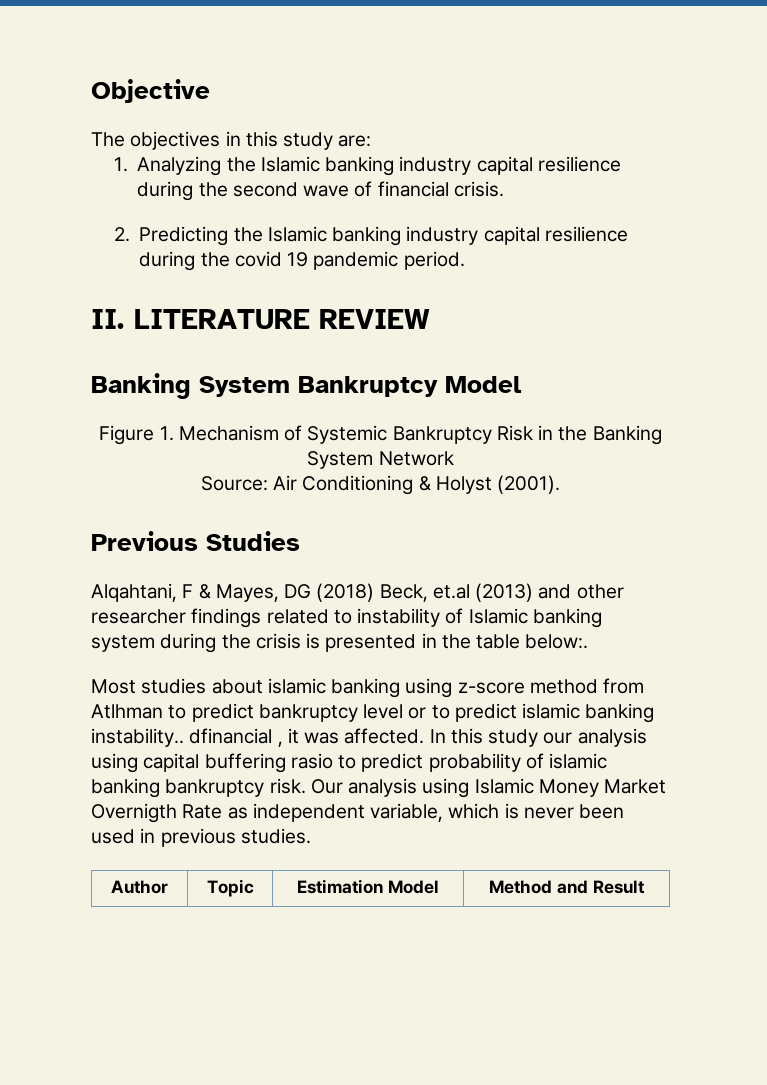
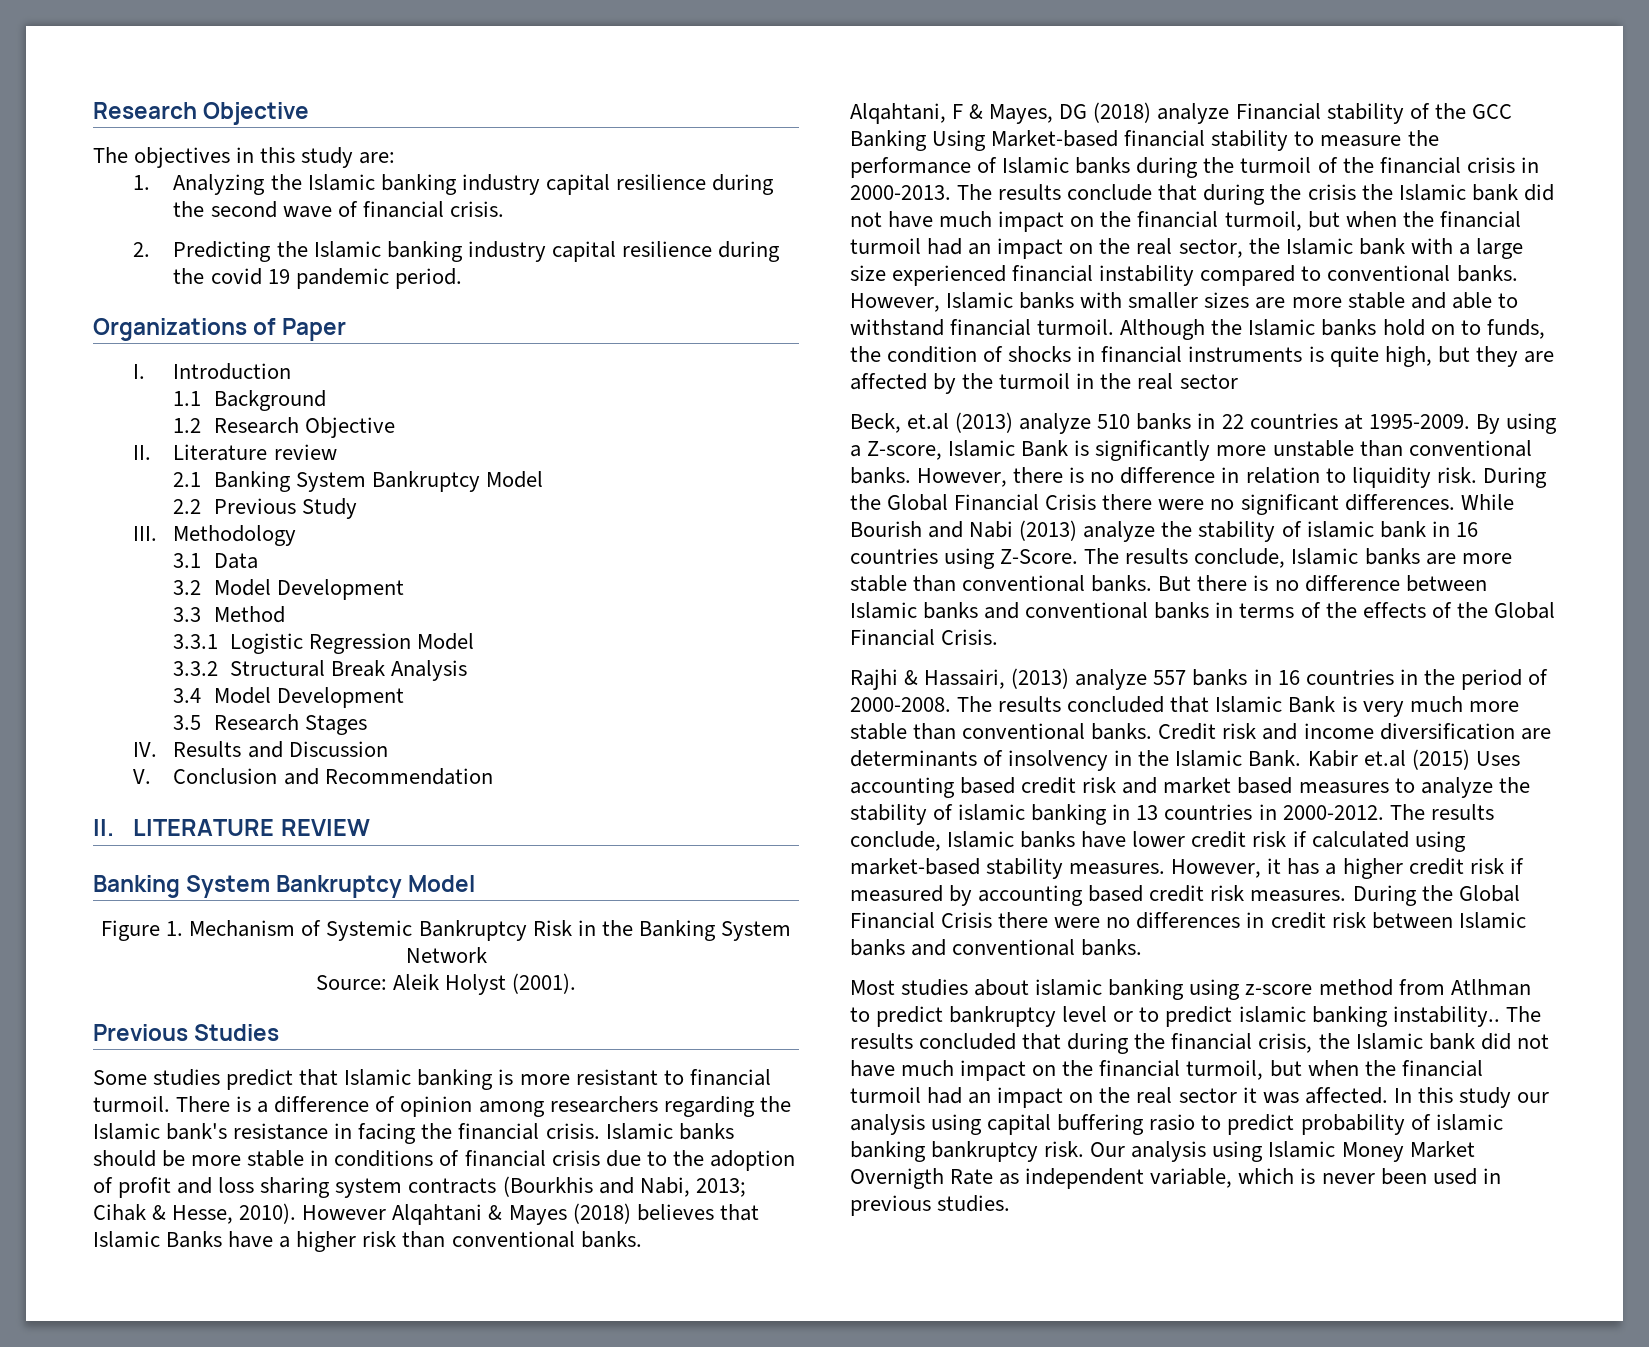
(91, 91) none -> [93,102,197,119] Research
(465, 260) none -> [93,318,347,341] [133,363,292,380] [173,390,326,411] [173,417,395,438] [133,444,337,461] [173,471,543,492] [173,498,357,519] [133,525,297,546] [173,553,258,569] [173,579,404,600] [173,606,285,623] [173,633,474,654] [173,660,467,681] [173,687,404,708] [173,714,367,735] [133,741,388,758] [133,768,493,785] // Organizations of Paper // I. Introduction // 1.1 Background // 1.2 Research Objective // II. Literature review // 2.1 Banking System Bankruptcy Model // 2.2 Previous Study // III. Methodology // 3.1 Data // 3.2 Model Development // 3.3 Method // 3.3.1 Logistic Regression Model // 3.3.2 Structural Break Analysis // 3.4 Model Development // 3.5 Research Stages // IV. Results and Discussion // V. Conclusion and Recommendation
[273,475,431,495] Air Conditioning & -> [392,974,439,990] Aleik
(300, 541) none -> [93,1069,771,1090] [93,1096,791,1117] [93,1123,734,1144] [93,1150,795,1171] [93,1176,746,1198] [93,1203,759,1225] [93,1231,642,1252] // Some studies predict that Islamic banking is more resistant to financial turmoil. There is a difference of opinion among researchers regarding the Islamic bank's resistance in facing the financial crisis. Islamic banks should be more stable in conditions of financial crisis due to the adoption of profit and loss sharing system contracts (Bourkhis and Nabi, 2013; Cihak & Hesse, 2010). However Alqahtani & Mayes (2018) believes that Islamic Banks have a higher risk than conventional banks.
[379,583,624,602] [91,608,602,628] [91,633,589,653] Beck, et.al (2013) and other researcher findings related to instability of Islamic banking system during the crisis is presented in the table below:. -> [1157,103,1512,124] [850,130,1439,151] [850,157,1539,178] [850,184,1554,205] [850,211,1521,232] [850,238,1523,259] [850,265,1518,286] [850,292,1518,312] [850,319,1545,340] [850,346,1554,367] [850,373,1238,394] [850,412,1557,434] [850,440,1532,461] [850,467,1547,488] [850,494,1514,515] [850,520,1478,542] [850,548,1512,569] [850,575,1487,592] [850,602,1555,619] [850,629,999,646] [850,668,1548,690] [850,696,1519,717] [850,723,1551,740] [850,749,1520,771] [850,777,1530,798] [850,804,1494,825] [850,831,1466,852] [850,858,1524,879] [850,885,1520,906] [850,912,1526,929] [850,939,1143,956] analyze Financial stability of the GCC Banking Using Market-based financial stability to measure the performance of Islamic banks during the turmoil of the financial crisis in 2000-2013. The results conclude that during the crisis the Islamic bank did not have much impact on the financial turmoil, but when the financial turmoil had an impact on the real sector, the Islamic bank with a large size experienced financial instability compared to conventional banks. However, Islamic banks with smaller sizes are more stable and able to withstand financial turmoil. Although the Islamic banks hold on to funds, the condition of shocks in financial instruments is quite high, but they are affected by the turmoil in the real sector // Beck, et.al (2013) analyze 510 banks in 22 countries at 1995-2009. By using a Z-score, Islamic Bank is significantly more unstable than conventional banks. However, there is no difference in relation to liquidity risk. During the Global Financial Crisis there were no significant differences. While Bourish and Nabi (2013) analyze the stability of islamic bank in 16 countries using Z-Score. The results conclude, Islamic banks are more stable than conventional banks. But there is no difference between Islamic banks and conventional banks in terms of the effects of the Global Financial Crisis. // Rajhi & Hassairi, (2013) analyze 557 banks in 16 countries in the period of 2000-2008. The results concluded that Islamic Bank is very much more stable than conventional banks. Credit risk and income diversification are determinants of insolvency in the Islamic Bank. Kabir et.al (2015) Uses accounting based credit risk and market based measures to analyze the stability of islamic banking in 13 countries in 2000-2012. The results conclude, Islamic banks have lower credit risk if calculated using market-based stability measures. However, it has a higher credit risk if measured by accounting based credit risk measures. During the Global Financial Crisis there were no differences in credit risk between Islamic banks and conventional banks.
[189,728,283,747] dfinancial , -> [1505,1006,1541,1022] [850,1033,1549,1054] [850,1060,1483,1081] [850,1087,1237,1108] The results concluded that during the financial crisis, the Islamic bank did not have much impact on the financial turmoil, but when the financial turmoil had an impact on the real sector
[111,880,168,894] [206,879,254,897] [297,879,439,894] [489,880,645,894] // Author | Topic | Estimation Model | Method and Result -> (1011, 1203) none

